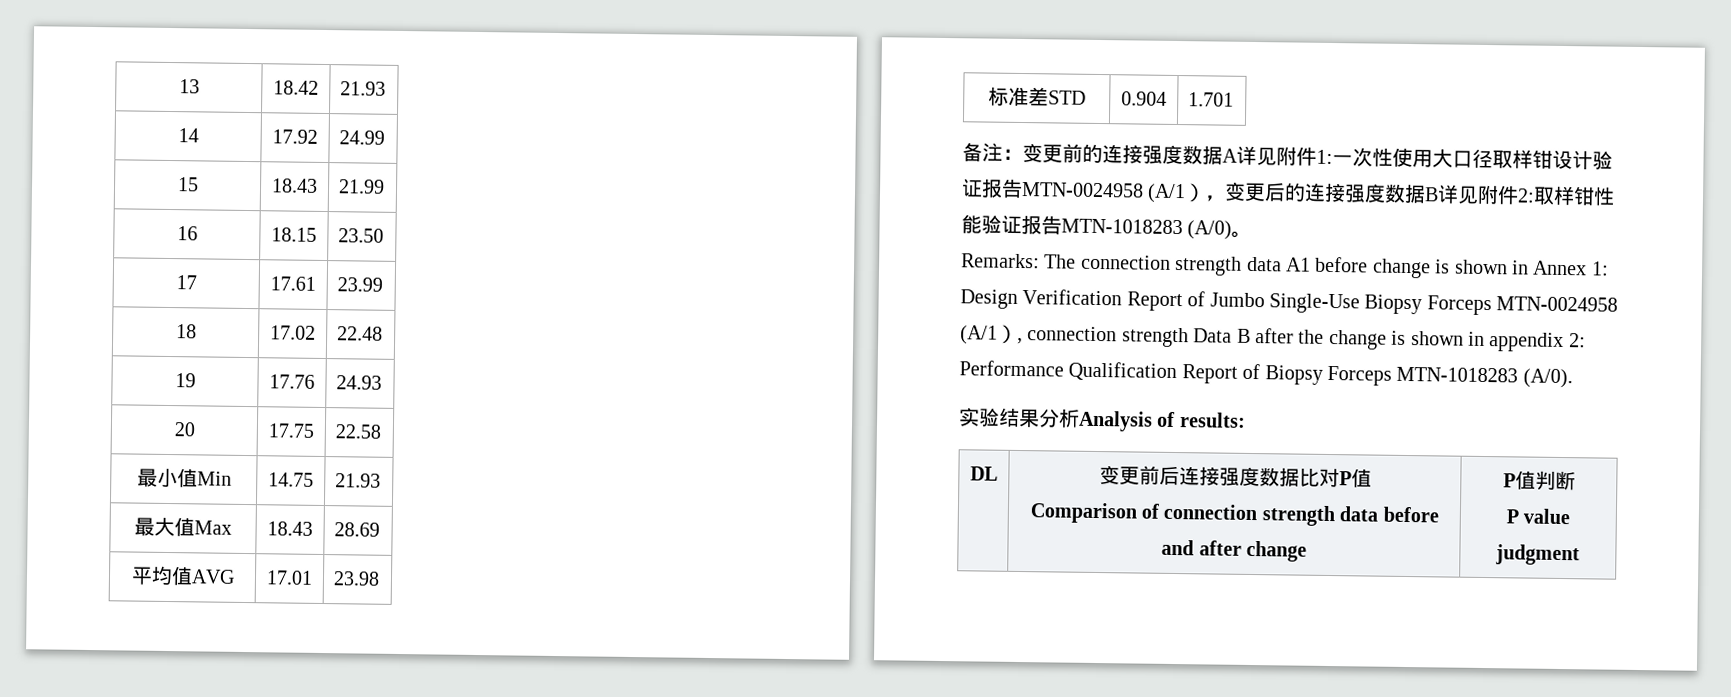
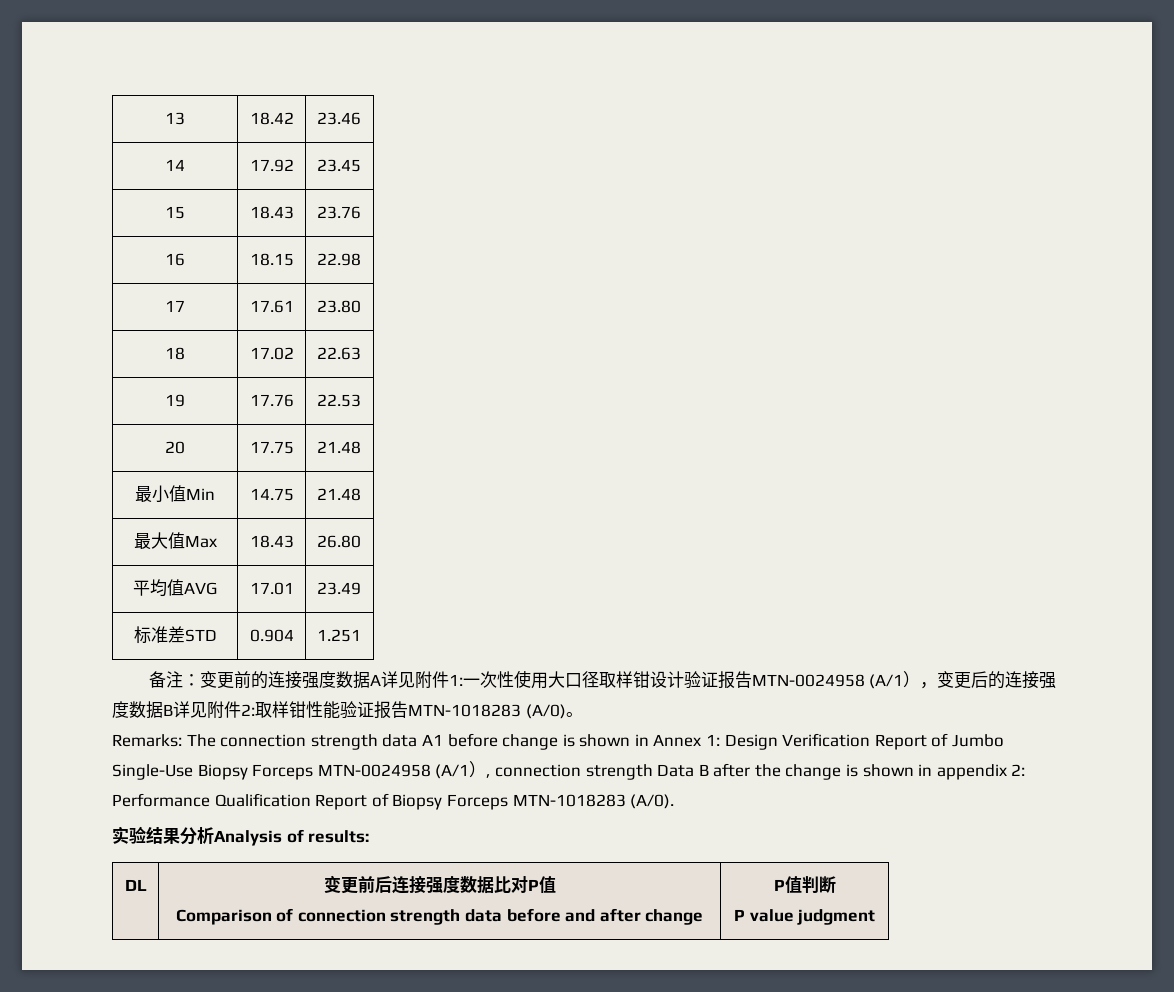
[340,81,387,96] 21.93 -> [316,112,361,125] 23.46
[339,130,386,145] 24.99 -> [316,159,361,172] 23.45
[338,179,386,194] 21.99 -> [316,206,361,219] 23.76
[338,228,385,243] 23.50 -> [316,253,361,266] 22.98
[337,277,384,292] 23.99 -> [316,300,361,313] 23.80
[337,326,384,341] 22.48 -> [316,347,361,360] 22.63
[336,375,383,390] 24.93 -> [316,394,361,407] 22.53
[335,424,382,439] 22.58 -> [316,441,361,454] 21.48
[335,473,382,488] 21.93 -> [316,488,361,501] 21.48
[334,522,381,537] 28.69 -> [316,535,361,548] 26.80
[333,571,381,586] 23.98 -> [316,582,361,595] 23.49
[1188,92,1235,107] 1.701 -> [316,629,361,642] 1.251

